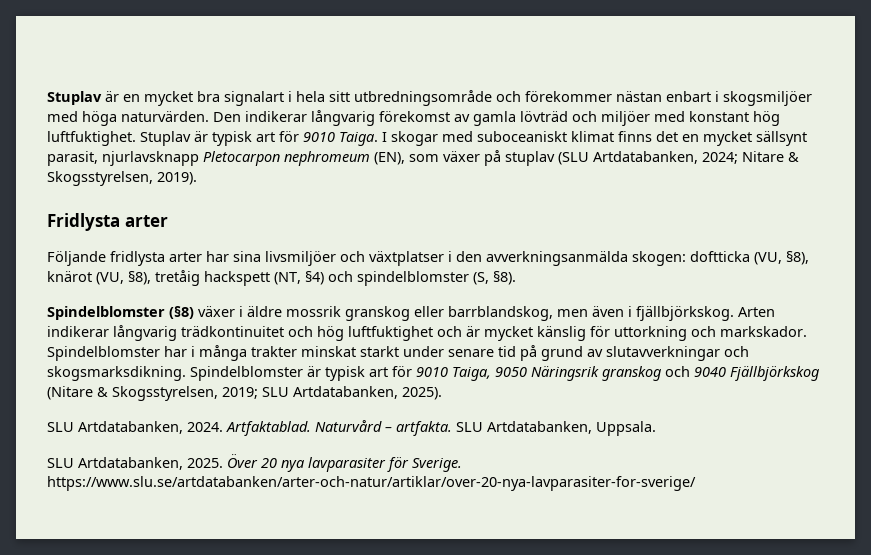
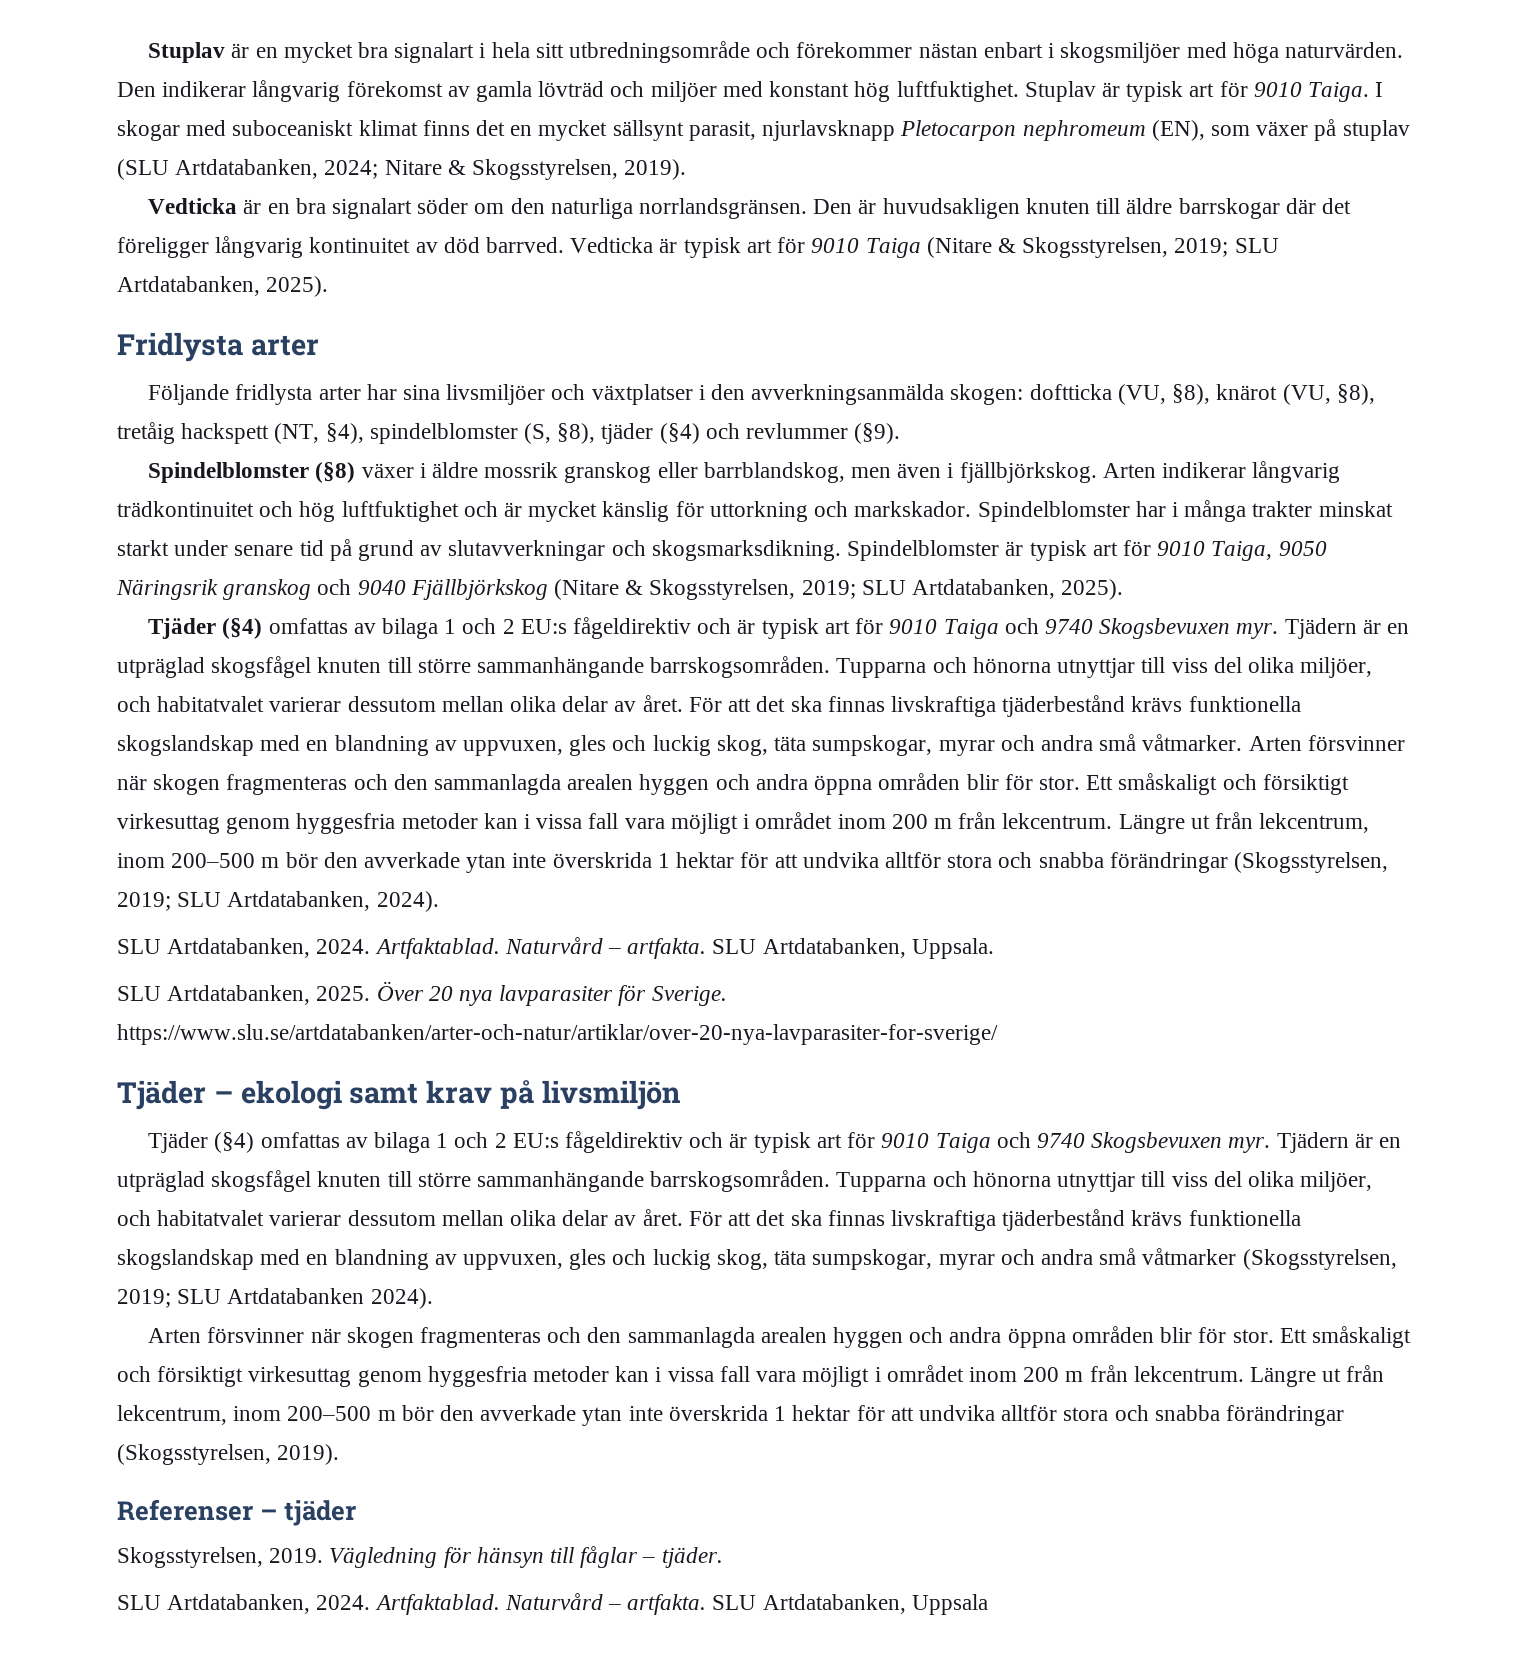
(197, 178) none -> [148,198,1351,219] [117,236,1279,258] [117,276,329,297] // Vedticka är en bra signalart söder om den naturliga norrlandsgränsen. Den är huvudsakligen knuten till äldre barrskogar där det föreligger långvarig kontinuitet av död barrved. Vedticka är typisk art för 9010 Taiga (Nitare & Skogsstyrelsen, 2019; SLU Artdatabanken, 2025).
[305,271,516,286] §4) och spindelblomster (S, §8). -> [325,423,901,444] §4), spindelblomster (S, §8), tjäder (§4) och revlummer (§9).
(442, 393) none -> [148,617,1410,639] [117,656,1373,678] [117,695,1301,717] [117,734,1405,756] [117,773,1349,795] [117,812,1370,834] [117,852,1388,873] [117,891,439,912] // Tjäder (§4) omfattas av bilaga 1 och 2 EU:s fågeldirektiv och är typisk art för 9010 Taiga och 9740 Skogsbevuxen myr. Tjädern är en utpräglad skogsfågel knuten till större sammanhängande barrskogsområden. Tupparna och hönorna utnyttjar till viss del olika miljöer, och habitatvalet varierar dessutom mellan olika delar av året. För att det ska finnas livskraftiga tjäderbestånd krävs funktionella skogslandskap med en blandning av uppvuxen, gles och luckig skog, täta sumpskogar, myrar och andra små våtmarker. Arten försvinner när skogen fragmenteras och den sammanlagda arealen hyggen och andra öppna områden blir för stor. Ett småskaligt och försiktigt virkesuttag genom hyggesfria metoder kan i vissa fall vara möjligt i området inom 200 m från lekcentrum. Längre ut från lekcentrum, inom 200–500 m bör den avverkade ytan inte överskrida 1 hektar för att undvika alltför stora och snabba förändringar (Skogsstyrelsen, 2019; SLU Artdatabanken, 2024).
(696, 483) none -> [117,1080,680,1110] [148,1131,1402,1153] [117,1170,1373,1192] [117,1209,1301,1231] [117,1248,1397,1270] [117,1288,433,1309] [148,1326,1411,1348] [117,1365,1385,1387] [117,1405,1344,1426] [117,1444,340,1465] [117,1499,357,1526] [117,1546,723,1568] [117,1593,988,1615] // Tjäder – ekologi samt krav på livsmiljön // Tjäder (§4) omfattas av bilaga 1 och 2 EU:s fågeldirektiv och är typisk art för 9010 Taiga och 9740 Skogsbevuxen myr. Tjädern är en utpräglad skogsfågel knuten till större sammanhängande barrskogsområden. Tupparna och hönorna utnyttjar till viss del olika miljöer, och habitatvalet varierar dessutom mellan olika delar av året. För att det ska finnas livskraftiga tjäderbestånd krävs funktionella skogslandskap med en blandning av uppvuxen, gles och luckig skog, täta sumpskogar, myrar och andra små våtmarker (Skogsstyrelsen, 2019; SLU Artdatabanken 2024). // Arten försvinner när skogen fragmenteras och den sammanlagda arealen hyggen och andra öppna områden blir för stor. Ett småskaligt och försiktigt virkesuttag genom hyggesfria metoder kan i vissa fall vara möjligt i området inom 200 m från lekcentrum. Längre ut från lekcentrum, inom 200–500 m bör den avverkade ytan inte överskrida 1 hektar för att undvika alltför stora och snabba förändringar (Skogsstyrelsen, 2019). // Referenser – tjäder // Skogsstyrelsen, 2019. Vägledning för hänsyn till fåglar – tjäder. // SLU Artdatabanken, 2024. Artfaktablad. Naturvård – artfakta. SLU Artdatabanken, Uppsala

